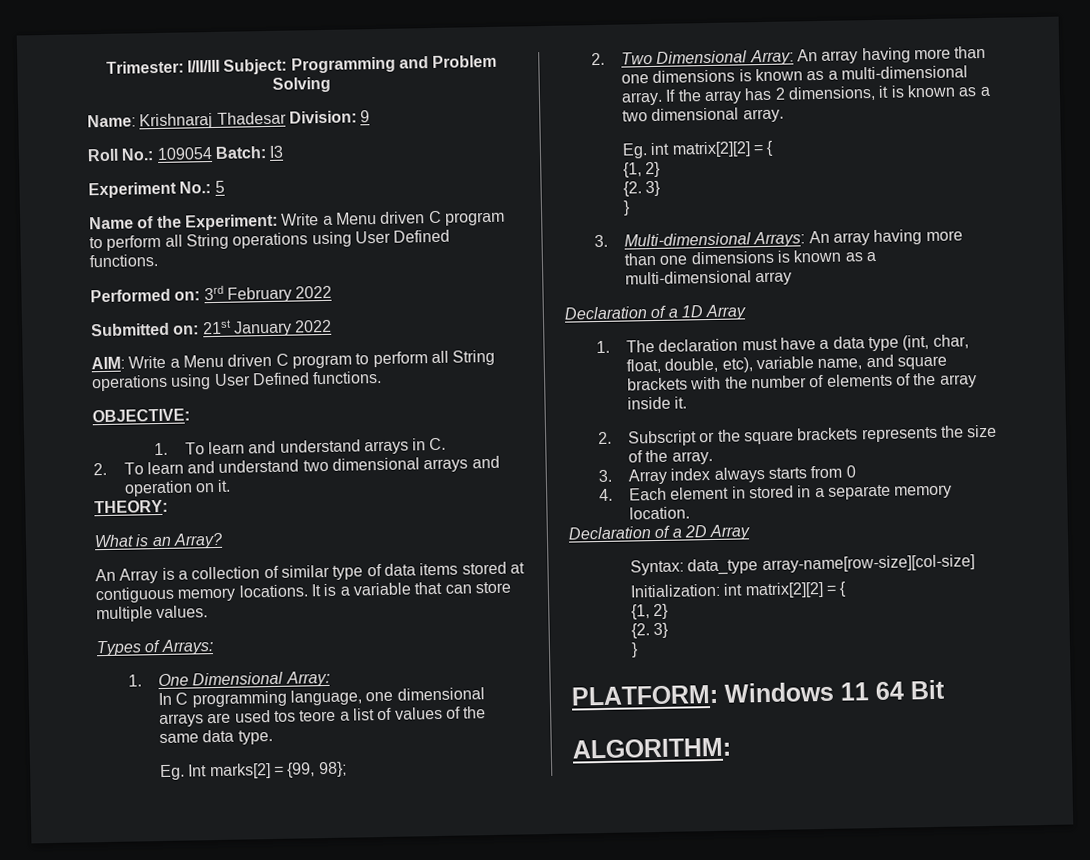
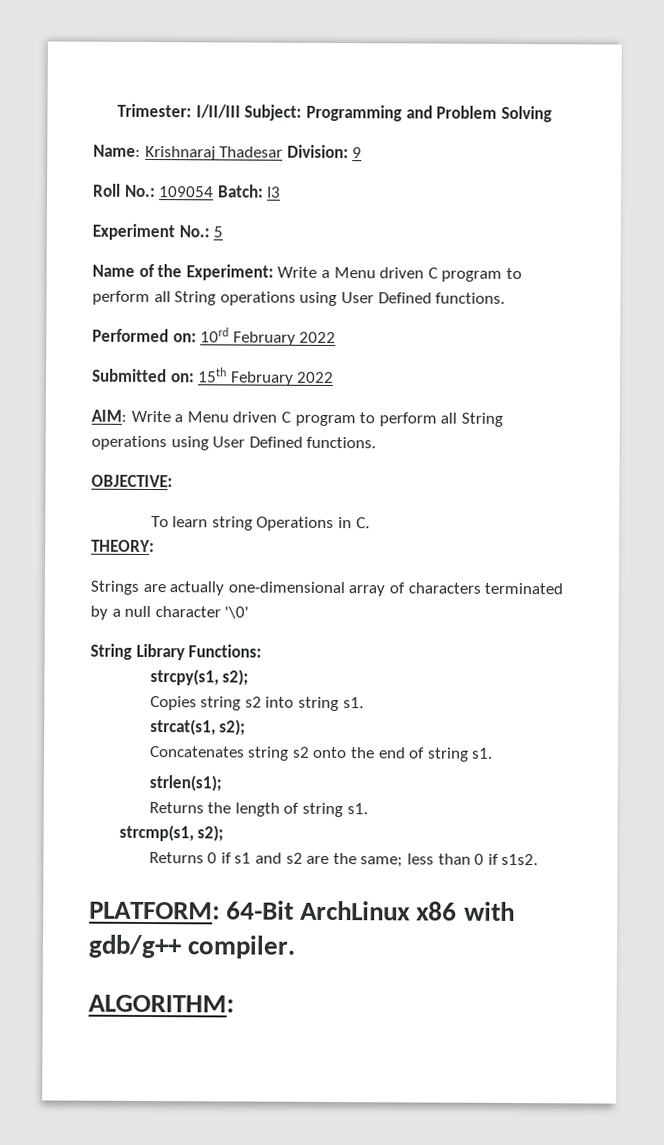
[203,285,224,301] 3rd -> [200,327,230,343] 10rd
[201,319,292,337] 21st January -> [198,367,294,386] 15th February
[154,439,409,456] 1. To learn and understand arrays -> [150,516,335,532] To learn string Operations
[93,455,500,476] [123,479,232,497] [94,499,168,514] [94,532,223,549] [95,561,525,584] [95,581,511,604] [96,605,209,623] [96,639,214,657] [127,670,330,687] [158,687,485,708] [159,706,487,728] [159,729,273,745] [160,761,347,781] [590,45,987,66] [621,65,968,84] [621,84,991,106] [622,107,784,123] [622,140,775,159] [623,161,662,178] [623,180,662,197] [623,200,632,216] [593,229,963,248] [624,249,876,266] [625,270,793,286] [564,304,748,321] [595,334,969,354] [626,354,947,374] [627,372,977,391] [627,396,688,410] [597,424,998,447] [628,449,713,465] [597,465,856,485] [598,484,953,502] [629,506,691,520] [568,524,752,541] [630,554,975,576] [630,581,848,599] [631,603,670,620] [631,622,670,639] [631,642,640,658] [571,679,945,706] 2. To learn and understand two dimensional arrays and operation on it. // THEORY: // What is an Array? // An Array is a collection of similar type of data items stored at contiguous memory locations. It is a variable that can store multiple values. // Types of Arrays: // 1. One Dimensional Array: // In C programming language, one dimensional arrays are used tos teore a list of values of the same data type. // Eg. Int marks[2] = {99, 98}; // 2. Two Dimensional Array: An array having more than one dimensions is known as a multi-dimensional array. If the array has 2 dimensions, it is known as a two dimensional array. // Eg. int matrix[2][2] = { // {1, 2} // {2. 3} // } // 3. Multi-dimensional Arrays: An array having more than one dimensions is known as a multi-dimensional array // Declaration of a 1D Array // 1. The declaration must have a data type (int, char, float, double, etc), variable name, and square brackets with the number of elements of the array inside it. // 2. Subscript or the square brackets represents the size of the array. // 3. Array index always starts from 0 // 4. Each element in stored in a separate memory location. // Declaration of a 2D Array // Syntax: data_type array-name[row-size][col-size] // Initialization: int matrix[2][2] = { // {1, 2} // {2. 3} // } // PLATFORM: Windows 11 64 Bit -> [91,539,155,553] [90,580,564,597] [90,605,250,620] [90,643,263,661] [149,669,250,686] [149,696,364,712] [149,719,247,736] [148,746,494,762] [148,775,222,792] [148,802,368,818] [118,824,225,842] [148,852,539,868] [89,900,515,921] [88,934,297,959] THEORY: // Strings are actually one-dimensional array of characters terminated by a null character '\0' // String Library Functions: // strcpy(s1, s2); // Copies string s2 into string s1. // strcat(s1, s2); // Concatenates string s2 onto the end of string s1. // strlen(s1); // Returns the length of string s1. // strcmp(s1, s2); // Returns 0 if s1 and s2 are the same; less than 0 if s1s2. // PLATFORM: 64-Bit ArchLinux x86 with gdb/g++ compiler.

